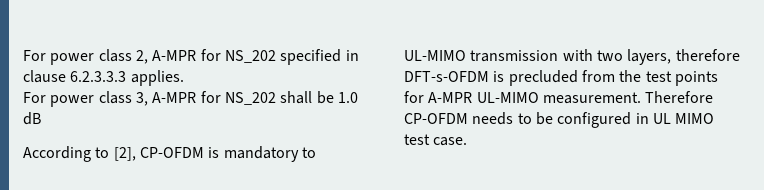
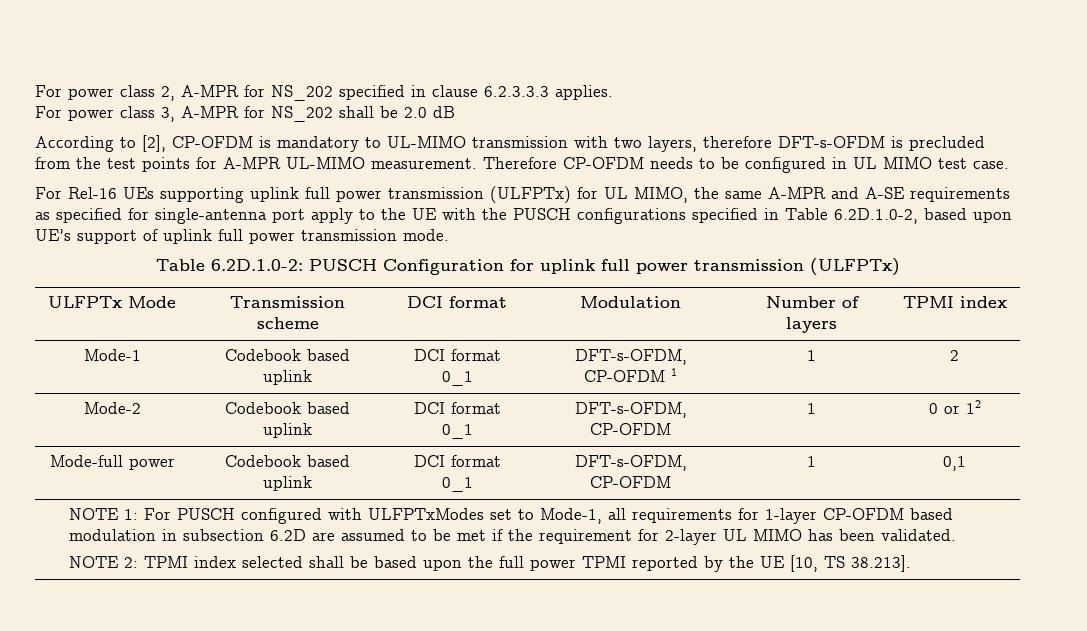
[337,92,358,103] 1.0 -> [404,107,427,118] 2.0
(468, 141) none -> [35,186,1010,204] [35,208,1012,224] [35,229,449,244] [156,258,900,276] [48,296,176,308] [230,296,345,308] [256,317,319,329] [407,296,508,308] [580,296,681,308] [765,296,859,308] [786,317,837,333] [902,296,1008,308] [83,349,141,361] [225,349,351,361] [263,370,312,385] [413,349,501,361] [441,371,473,386] [574,349,687,365] [584,368,677,382] [807,350,816,361] [950,350,959,361] [83,402,141,414] [225,402,351,414] [263,423,312,438] [413,402,501,414] [441,424,473,439] [574,402,687,418] [590,423,671,435] [807,403,816,414] [928,400,981,414] [49,455,175,470] [225,455,351,467] [263,476,312,491] [413,455,501,467] [441,477,473,492] [574,455,687,471] [590,476,671,488] [807,456,816,467] [943,456,966,471] [68,508,953,524] [68,529,956,545] [68,555,911,572] // For Rel-16 UEs supporting uplink full power transmission (ULFPTx) for UL MIMO, the same A-MPR and A-SE requirements as specified for single-antenna port apply to the UE with the PUSCH configurations specified in Table 6.2D.1.0-2, based upon UE’s support of uplink full power transmission mode. // Table 6.2D.1.0-2: PUSCH Configuration for uplink full power transmission (ULFPTx) // ULFPTx Mode | Transmission scheme | DCI format | Modulation | Number of layers | TPMI index // Mode-1 | Codebook based uplink | DCI format 0_1 | DFT-s-OFDM, CP-OFDM 1 | 1 | 2 // Mode-2 | Codebook based uplink | DCI format 0_1 | DFT-s-OFDM, CP-OFDM | 1 | 0 or 12 // Mode-full power | Codebook based uplink | DCI format 0_1 | DFT-s-OFDM, CP-OFDM | 1 | 0,1 // NOTE 1: For PUSCH configured with ULFPTxModes set to Mode-1, all requirements for 1-layer CP-OFDM based modulation in subsection 6.2D are assumed to be met if the requirement for 2-layer UL MIMO has been validated. // NOTE 2: TPMI index selected shall be based upon the full power TPMI reported by the UE [10, TS 38.213].

